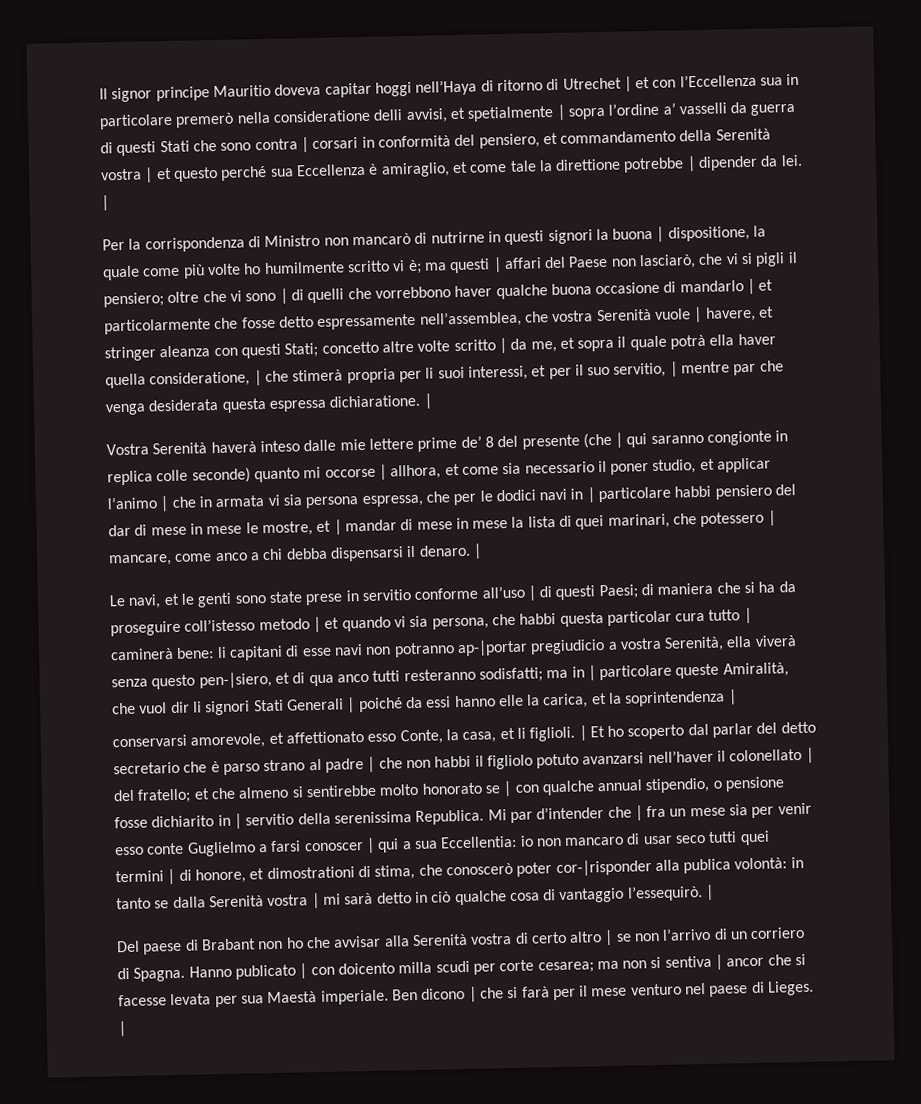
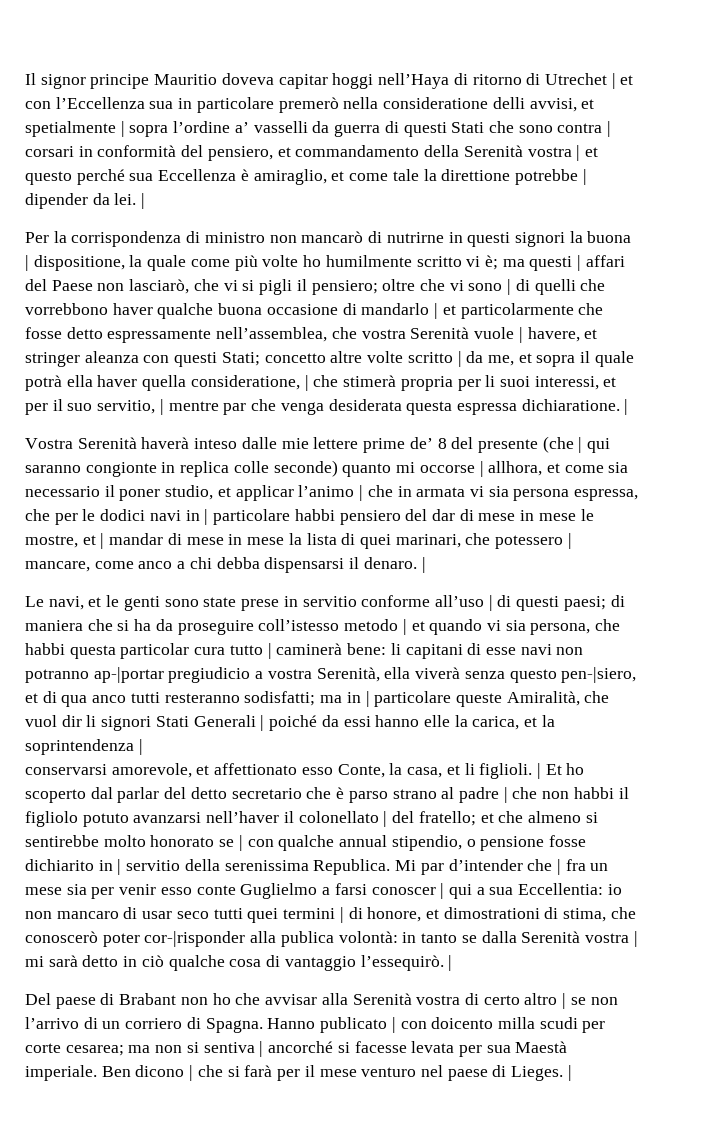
[264,234,321,248] Ministro -> [204,232,265,243] ministro
[598,584,639,600] Paesi; -> [563,596,606,611] paesi;
[726,954,792,967] ancor che -> [268,1041,334,1053] ancorché

